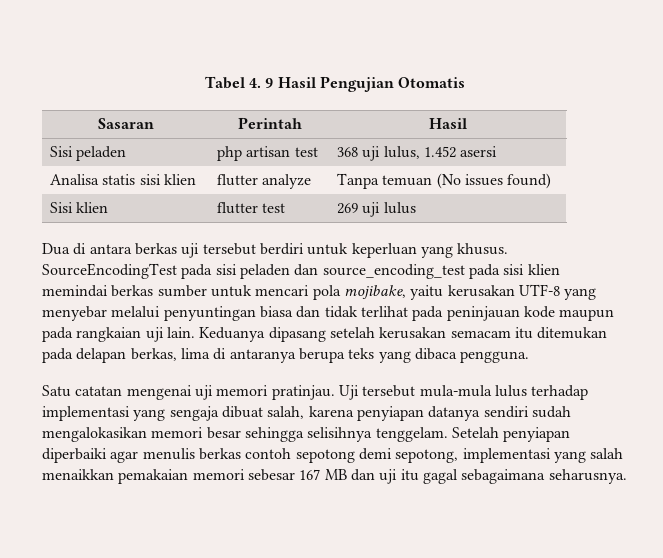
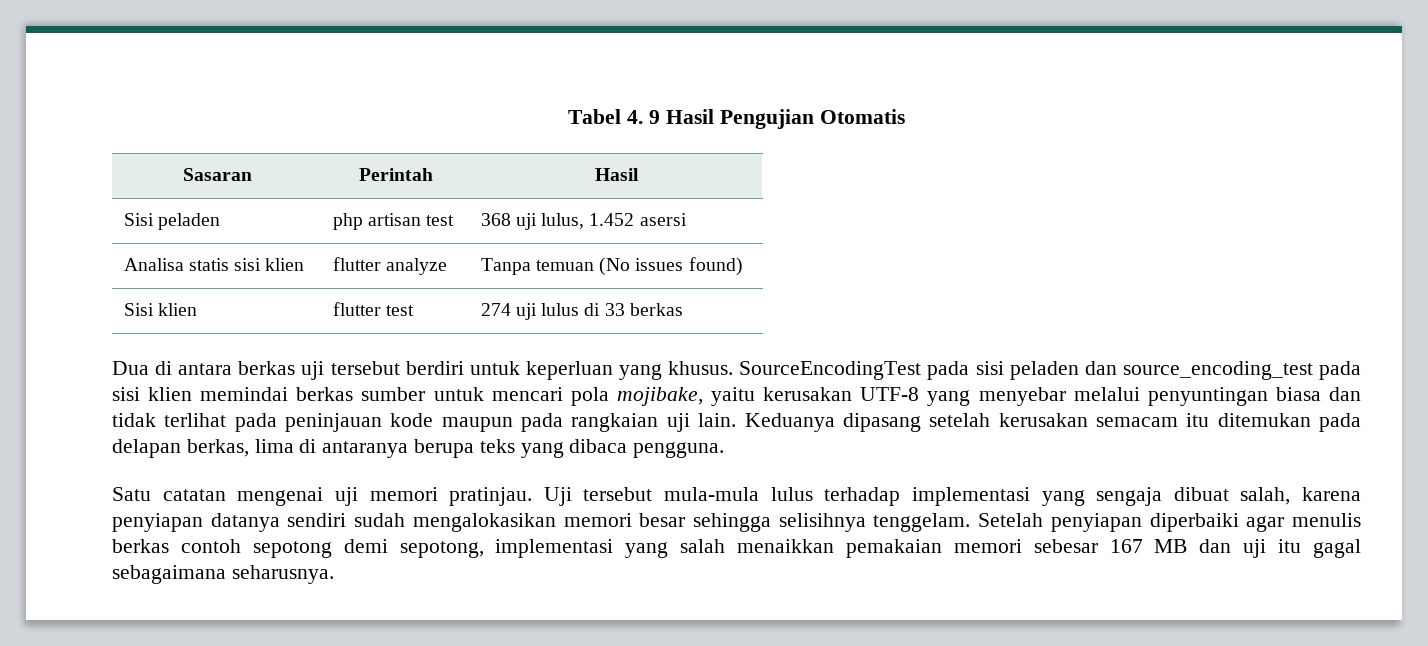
[337,203,359,214] 269 -> [480,303,511,316] 274
(416, 208) none -> [584,303,683,316] di 33 berkas

